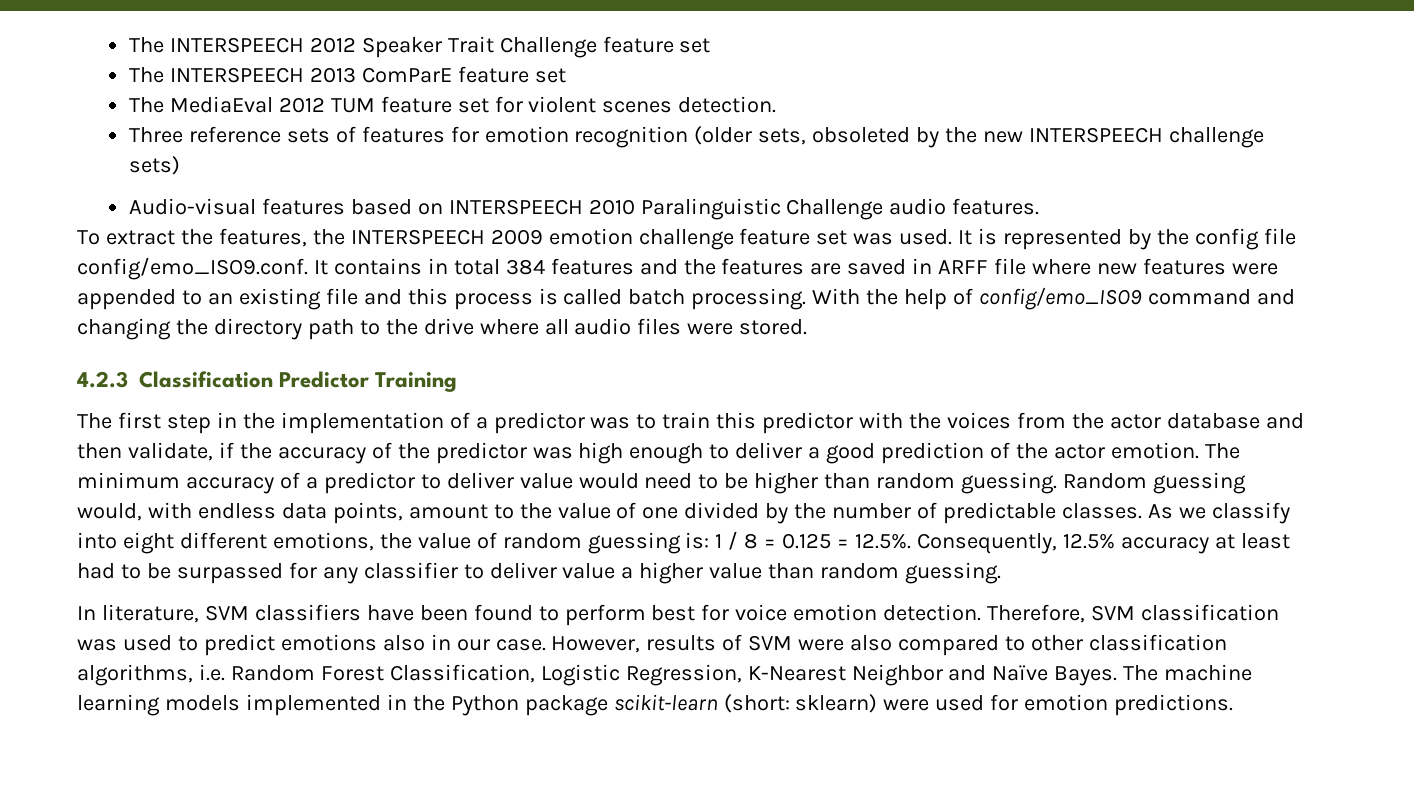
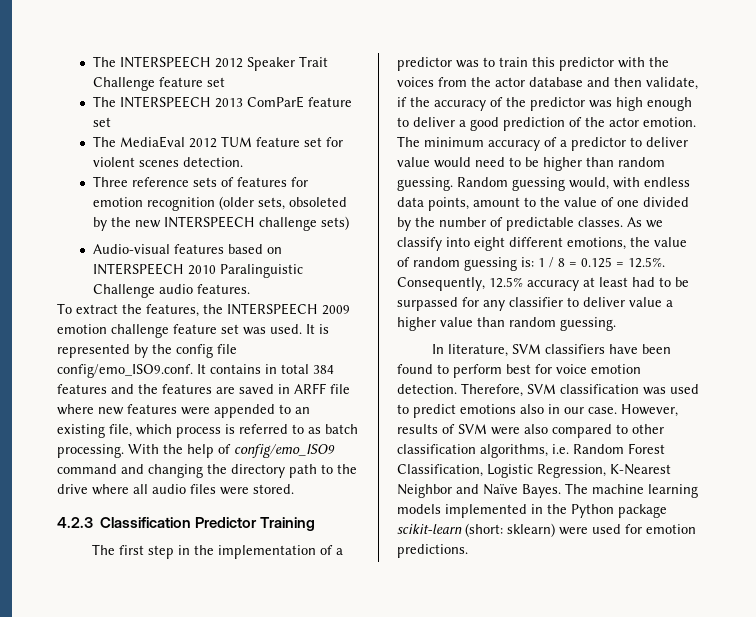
[325,288,623,310] file and this process is called -> [109,424,321,438] file, which process is referred to as

